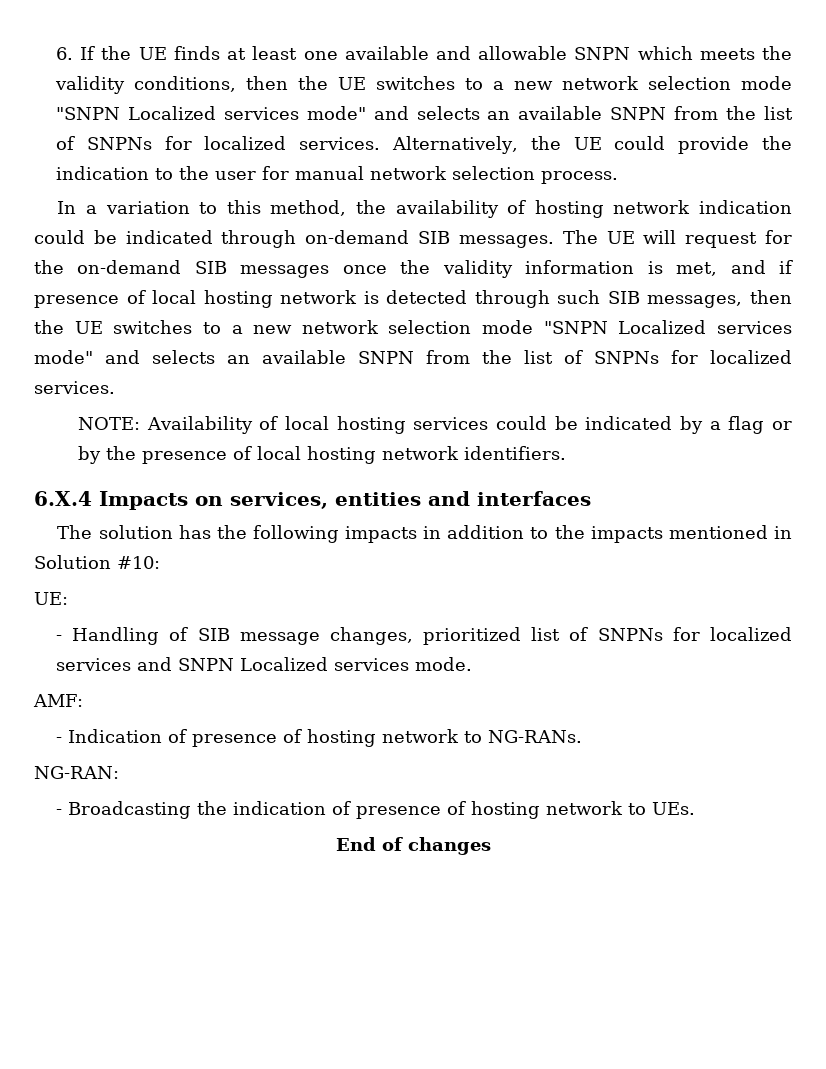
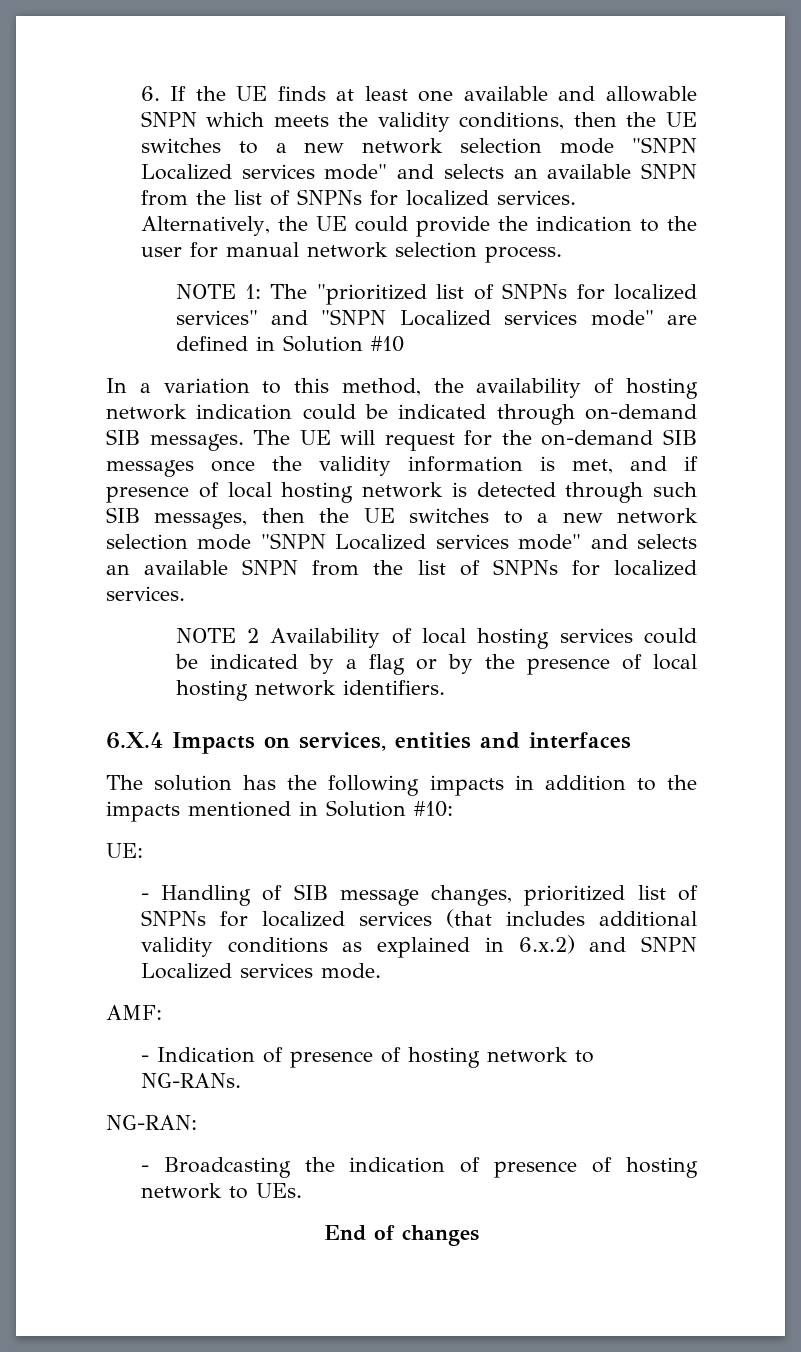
(619, 177) none -> [175,283,697,305] [175,309,697,326] [175,335,404,352] // NOTE 1: The "prioritized list of SNPNs for localized services" and "SNPN Localized services mode" are defined in Solution #10
[78,417,141,430] NOTE: -> [175,628,259,643] NOTE 2
(132, 664) none -> [445,909,697,928] [140,935,575,958] (that includes additional validity conditions as explained in 6.x.2)

